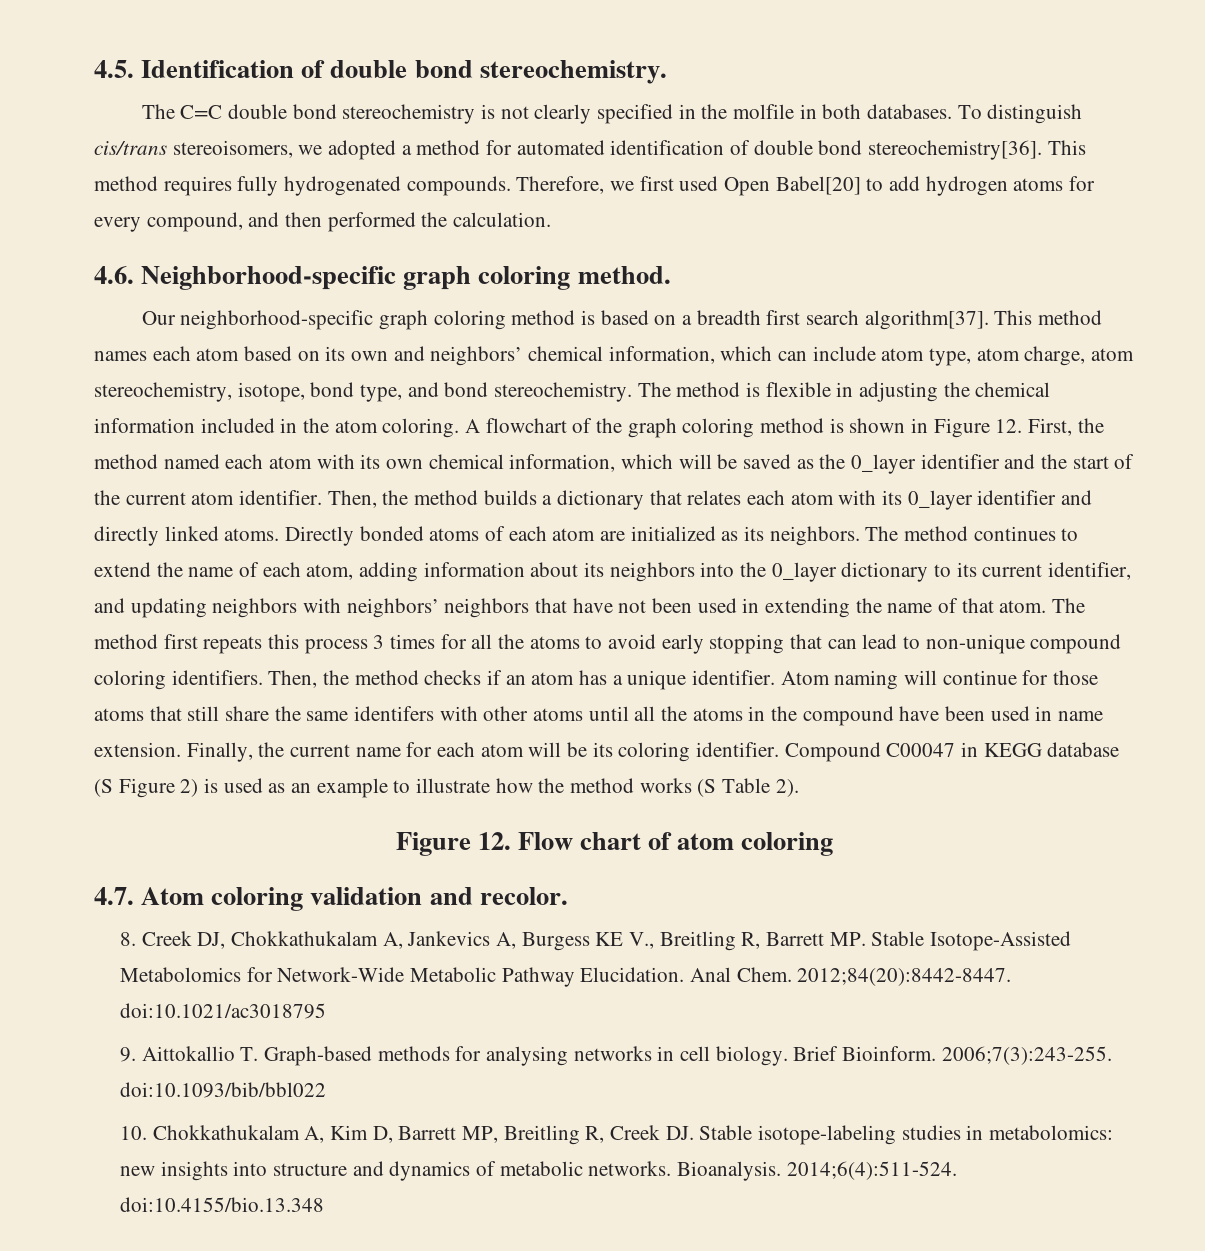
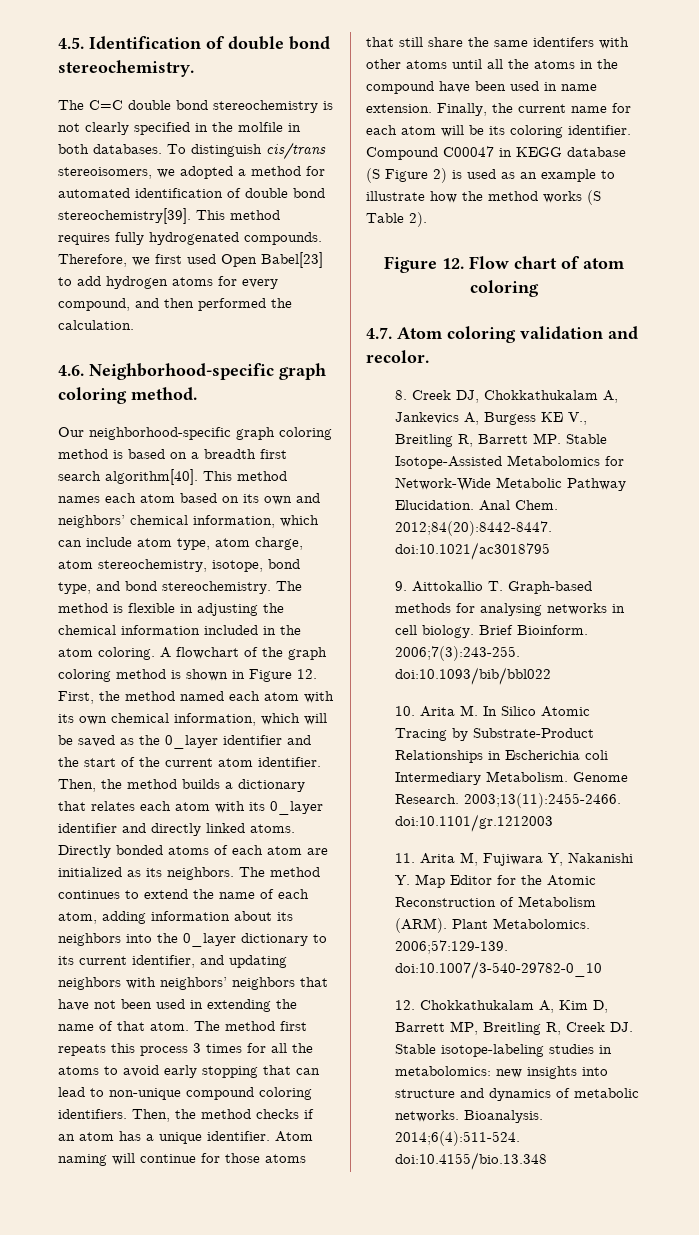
[868,140,1043,160] stereochemistry[36]. -> [58,208,191,224] stereochemistry[39].
[775,176,861,195] Babel[20] -> [261,252,323,268] Babel[23]
[864,310,989,330] algorithm[37]. -> [105,469,198,485] algorithm[40].
(147, 1133) none -> [419,705,590,717] [394,728,594,741] [394,750,608,763] [394,771,628,785] [394,793,621,808] [394,814,553,832] [394,852,633,866] [394,874,596,888] [394,896,596,907] [394,918,590,933] [394,940,508,954] [394,961,602,979] [394,1000,415,1010] Arita M. In Silico Atomic Tracing by Substrate-Product Relationships in Escherichia coli Intermediary Metabolism. Genome Research. 2003;13(11):2455-2466. doi:10.1101/gr.1212003 // 11. Arita M, Fujiwara Y, Nakanishi Y. Map Editor for the Atomic Reconstruction of Metabolism (ARM). Plant Metabolomics. 2006;57:129-139. doi:10.1007/3-540-29782-0_10 // 12.

